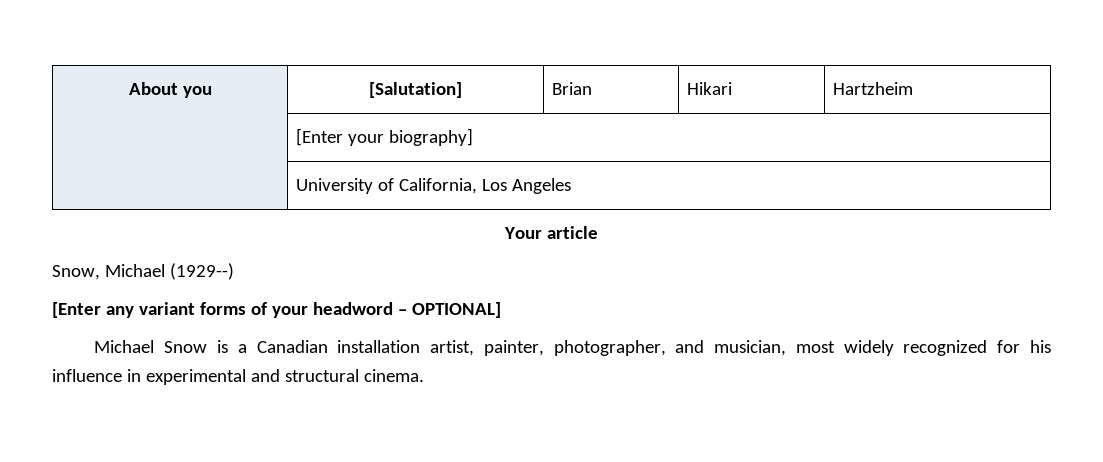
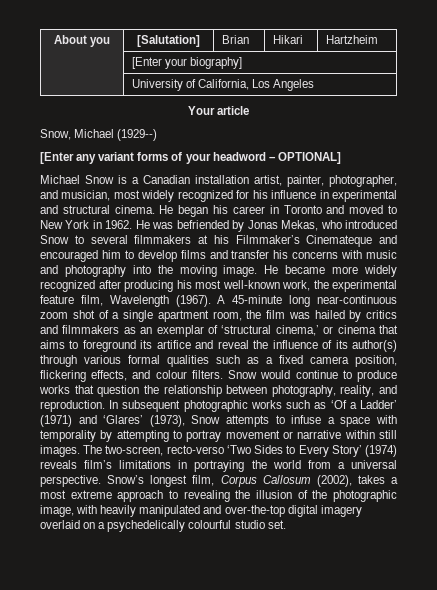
(424, 375) none -> [159,205,397,217] [40,220,397,232] [40,235,397,247] [40,250,397,262] [40,265,397,277] [40,280,397,292] [40,295,397,307] [40,310,397,322] [40,325,398,337] [40,340,397,352] [40,355,397,367] [40,370,397,382] [39,385,397,397] [40,400,398,412] [40,415,398,427] [40,430,397,442] [40,445,397,457] [40,460,397,472] [40,475,398,487] [40,490,397,502] [40,505,362,517] [40,520,286,532] He began his career in Toronto and moved to New York in 1962. He was befriended by Jonas Mekas, who introduced Snow to several filmmakers at his Filmmaker’s Cinemateque and encouraged him to develop films and transfer his concerns with music and photography into the moving image. He became more widely recognized after producing his most well-known work, the experimental feature film, Wavelength (1967). A 45-minute long near-continuous zoom shot of a single apartment room, the film was hailed by critics and filmmakers as an exemplar of ‘structural cinema,’ or cinema that aims to foreground its artifice and reveal the influence of its author(s) through various formal qualities such as a fixed camera position, flickering effects, and colour filters. Snow would continue to produce works that question the relationship between photography, reality, and reproduction. In subsequent photographic works such as ‘Of a Ladder’ (1971) and ‘Glares’ (1973), Snow attempts to infuse a space with temporality by attempting to portray movement or narrative within still images. The two-screen, recto-verso ‘Two Sides to Every Story’ (1974) reveals film’s limitations in portraying the world from a universal perspective. Snow’s longest film, Corpus Callosum (2002), takes a most extreme approach to revealing the illusion of the photographic image, with heavily manipulated and over-the-top digital imagery overlaid on a psychedelically colourful studio set.

